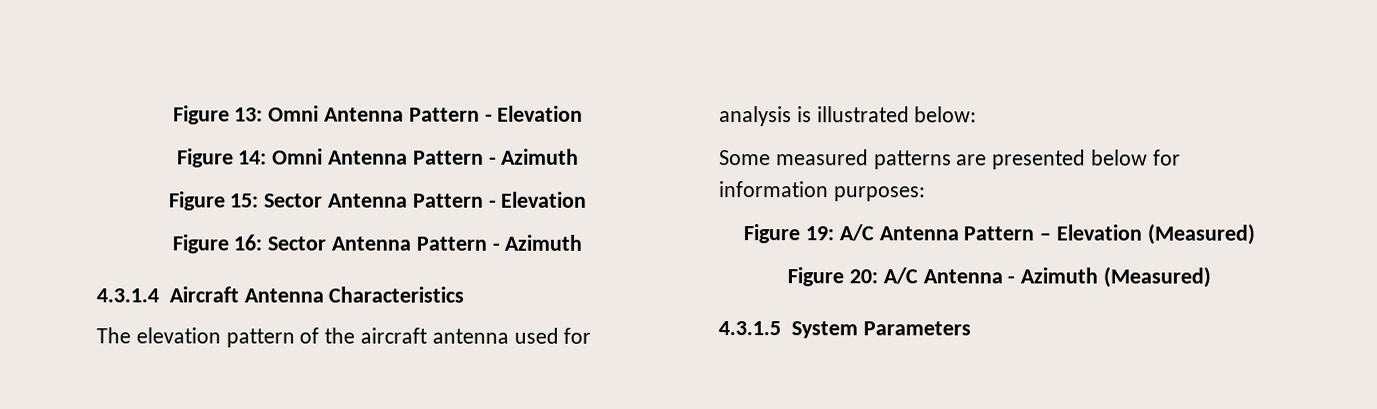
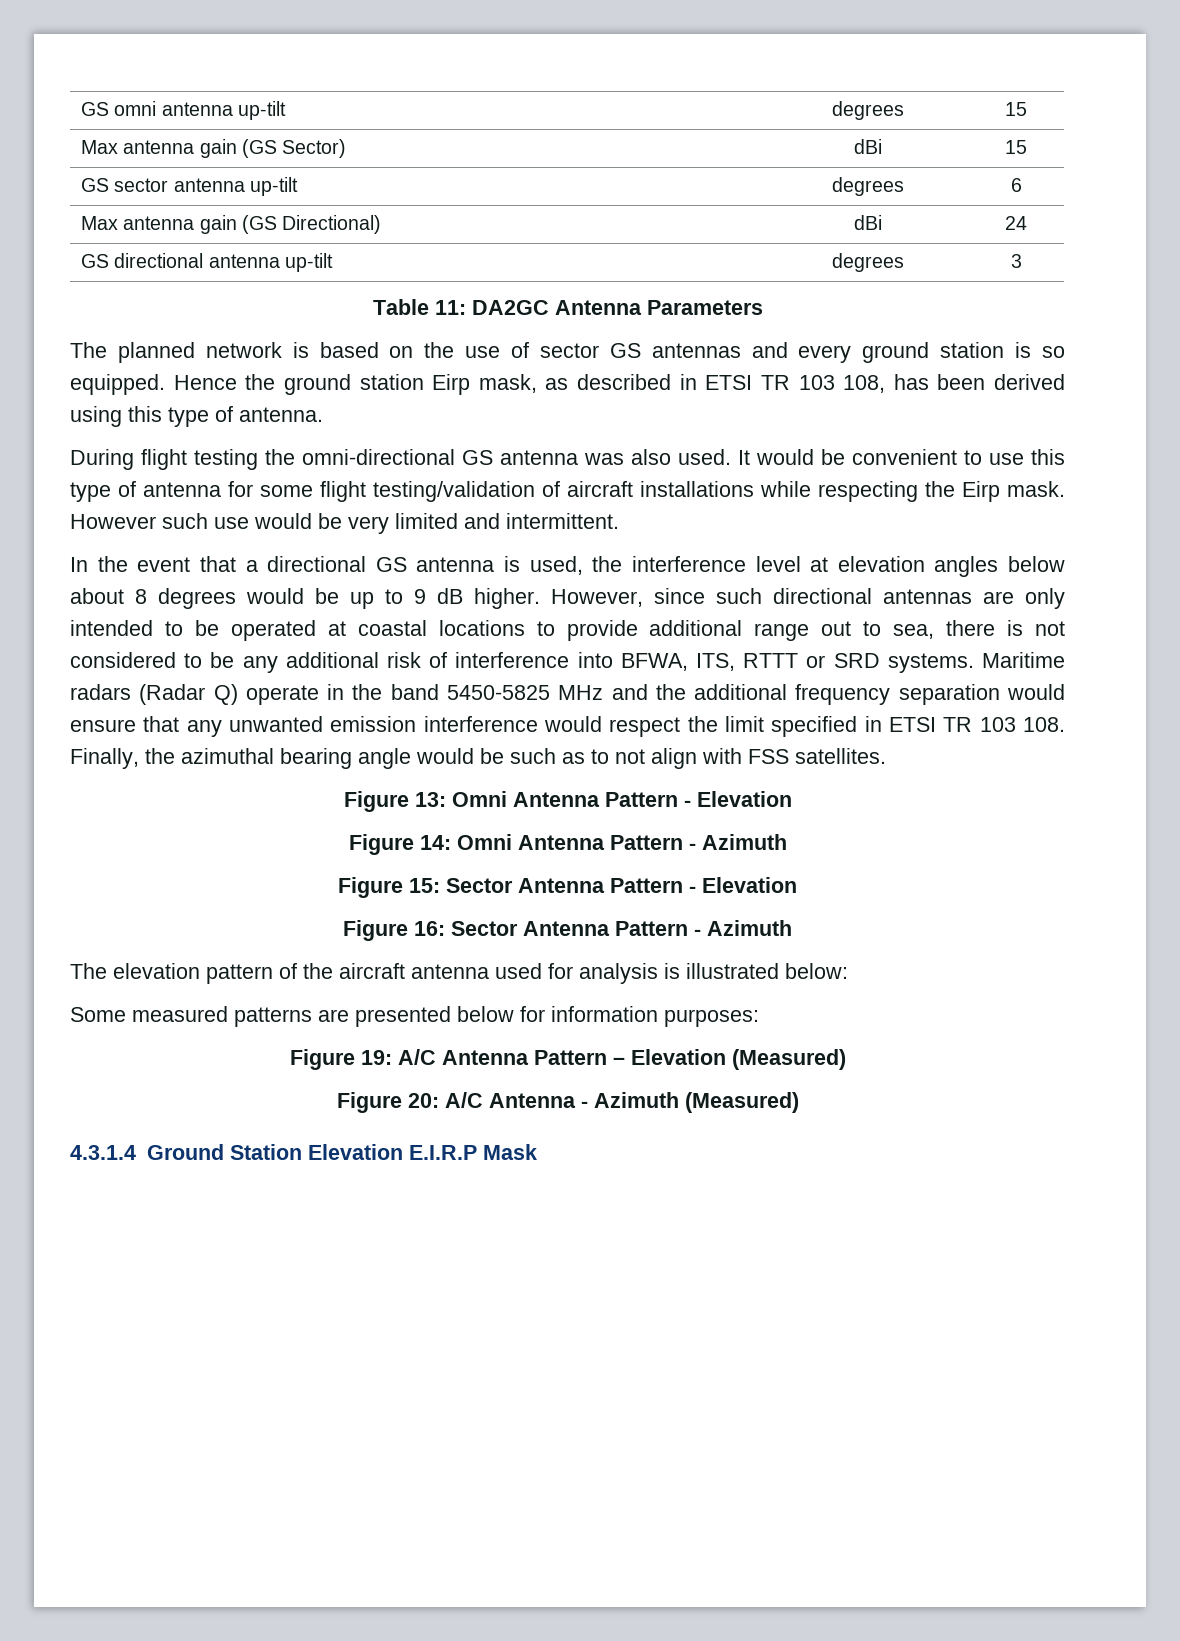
(172, 115) none -> [81,101,286,120] [831,101,904,120] [1005,102,1027,116] [81,139,347,158] [853,139,882,154] [1005,140,1027,154] [81,177,298,196] [831,177,904,196] [1010,178,1022,192] [81,215,382,234] [853,215,882,230] [1005,216,1027,230] [81,253,333,272] [831,253,904,272] [1010,254,1022,268] [372,299,763,315] [70,342,1065,363] [70,374,1065,395] [70,406,323,427] [70,449,1065,470] [70,481,1065,502] [70,513,619,534] [70,556,1065,577] [70,588,1065,609] [70,620,1065,641] [70,652,1066,673] [70,684,1066,705] [70,716,1066,737] [70,748,886,769] GS omni antenna up-tilt | degrees | 15 // Max antenna gain (GS Sector) | dBi | 15 // GS sector antenna up-tilt | degrees | 6 // Max antenna gain (GS Directional) | dBi | 24 // GS directional antenna up-tilt | degrees | 3 // Table 11: DA2GC Antenna Parameters // The planned network is based on the use of sector GS antennas and every ground station is so equipped. Hence the ground station Eirp mask, as described in ETSI TR 103 108, has been derived using this type of antenna. // During flight testing the omni-directional GS antenna was also used. It would be convenient to use this type of antenna for some flight testing/validation of aircraft installations while respecting the Eirp mask. However such use would be very limited and intermittent. // In the event that a directional GS antenna is used, the interference level at elevation angles below about 8 degrees would be up to 9 dB higher. However, since such directional antennas are only intended to be operated at coastal locations to provide additional range out to sea, there is not considered to be any additional risk of interference into BFWA, ITS, RTTT or SRD systems. Maritime radars (Radar Q) operate in the band 5450-5825 MHz and the additional frequency separation would ensure that any unwanted emission interference would respect the limit specified in ETSI TR 103 108. Finally, the azimuthal bearing angle would be such as to not align with FSS satellites. //
[96,286,465,303] // 4.3.1.4 Aircraft Antenna Characteristics -> (792, 928) none
[718,321,971,339] 4.3.1.5 System Parameters -> [70,1144,537,1160] 4.3.1.4 Ground Station Elevation E.I.R.P Mask

